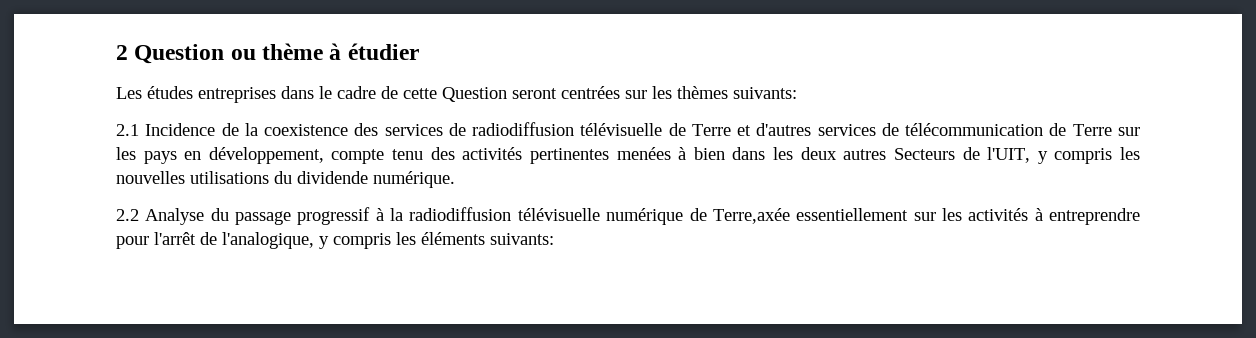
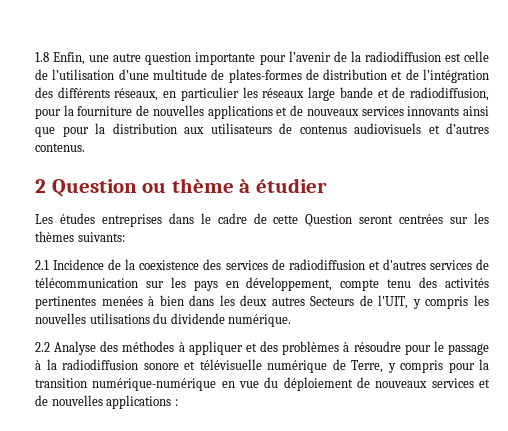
(116, 52) none -> [35,51,489,65] [35,69,490,83] [35,87,490,101] [35,105,489,119] [35,123,489,137] [35,143,85,152] 1.8 Enfin, une autre question importante pour l’avenir de la radiodiffusion est celle de l’utilisation d’une multitude de plates-formes de distribution et de l’intégration des différents réseaux, en particulier les réseaux large bande et de radiodiffusion, pour la fourniture de nouvelles applications et de nouveaux services innovants ainsi que pour la distribution aux utilisateurs de contenus audiovisuels et d’autres contenus. //
[580,123,731,136] télévisuelle de Terre -> (365, 264) none
[1049,123,1112,136] de Terre -> (138, 282) none
[210,207,371,225] du passage progressif -> [100,341,489,355] des méthodes à appliquer et des problèmes à résoudre pour le passage
(512, 214) none -> [143,361,195,370] sonore et
[712,208,1141,225] [116,232,554,249] Terre,axée essentiellement sur les activités à entreprendre pour l'arrêt de l'analogique, y compris les éléments suivants: -> [351,359,489,373] [35,377,490,391] [35,395,178,409] Terre, y compris pour la transition numérique-numérique en vue du déploiement de nouveaux services et de nouvelles applications :

